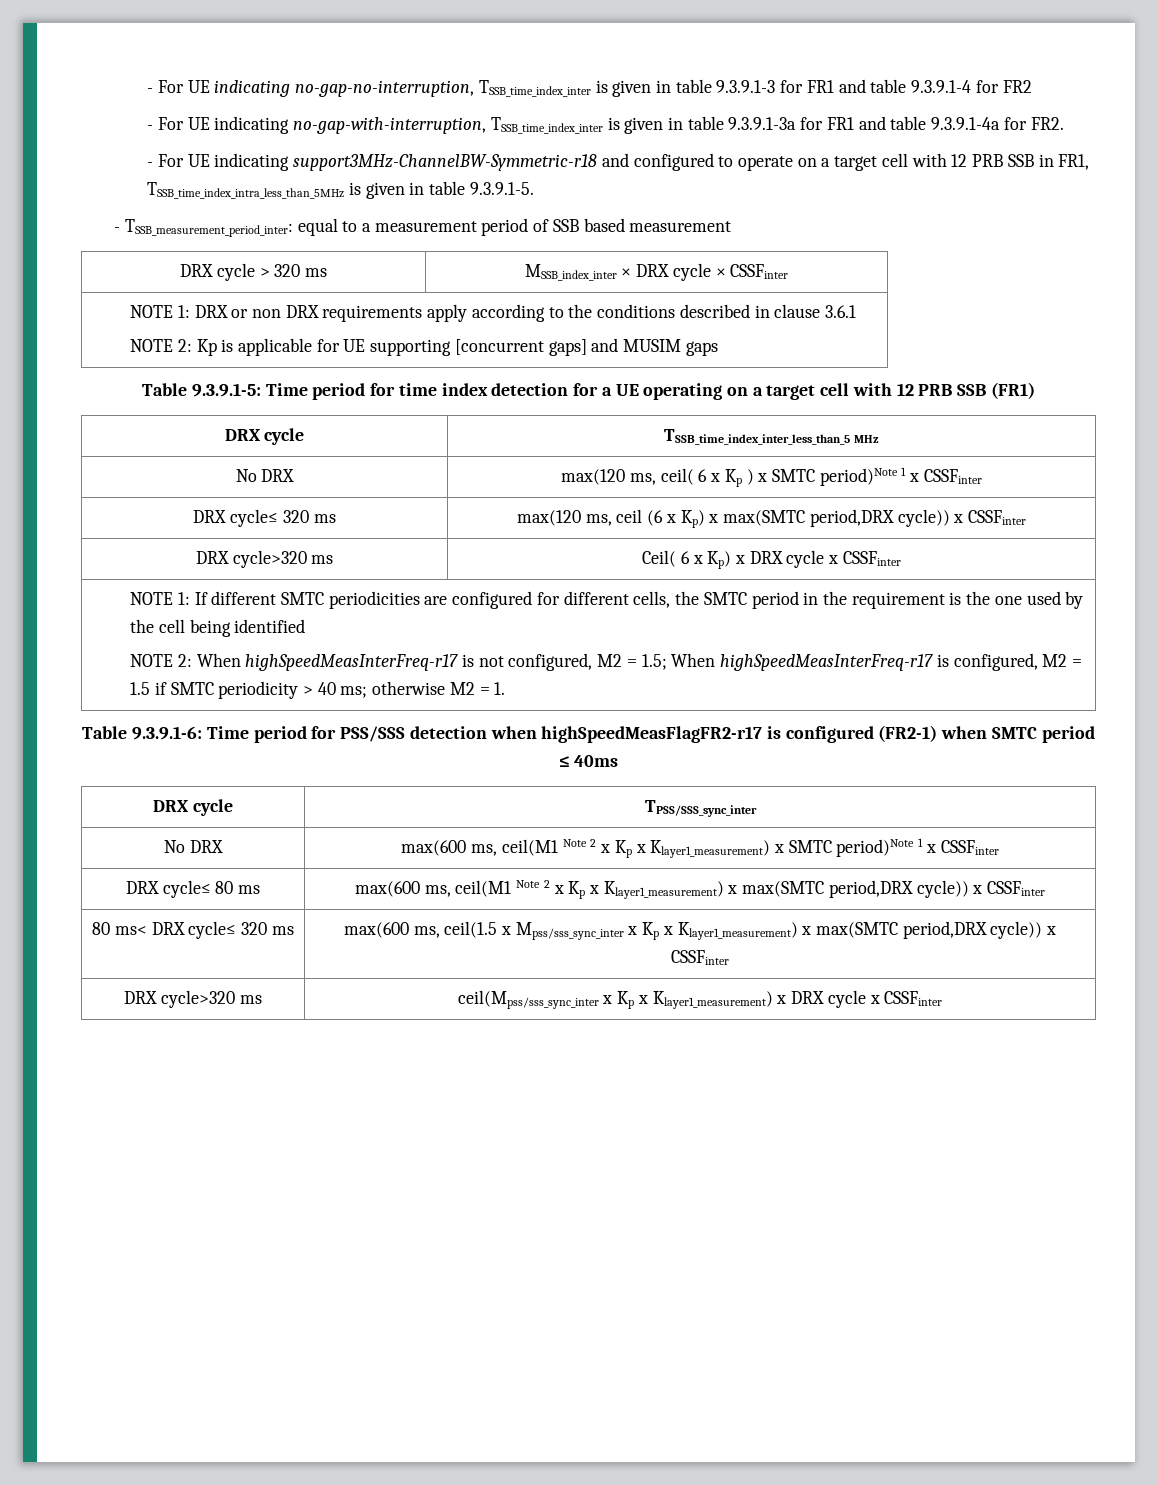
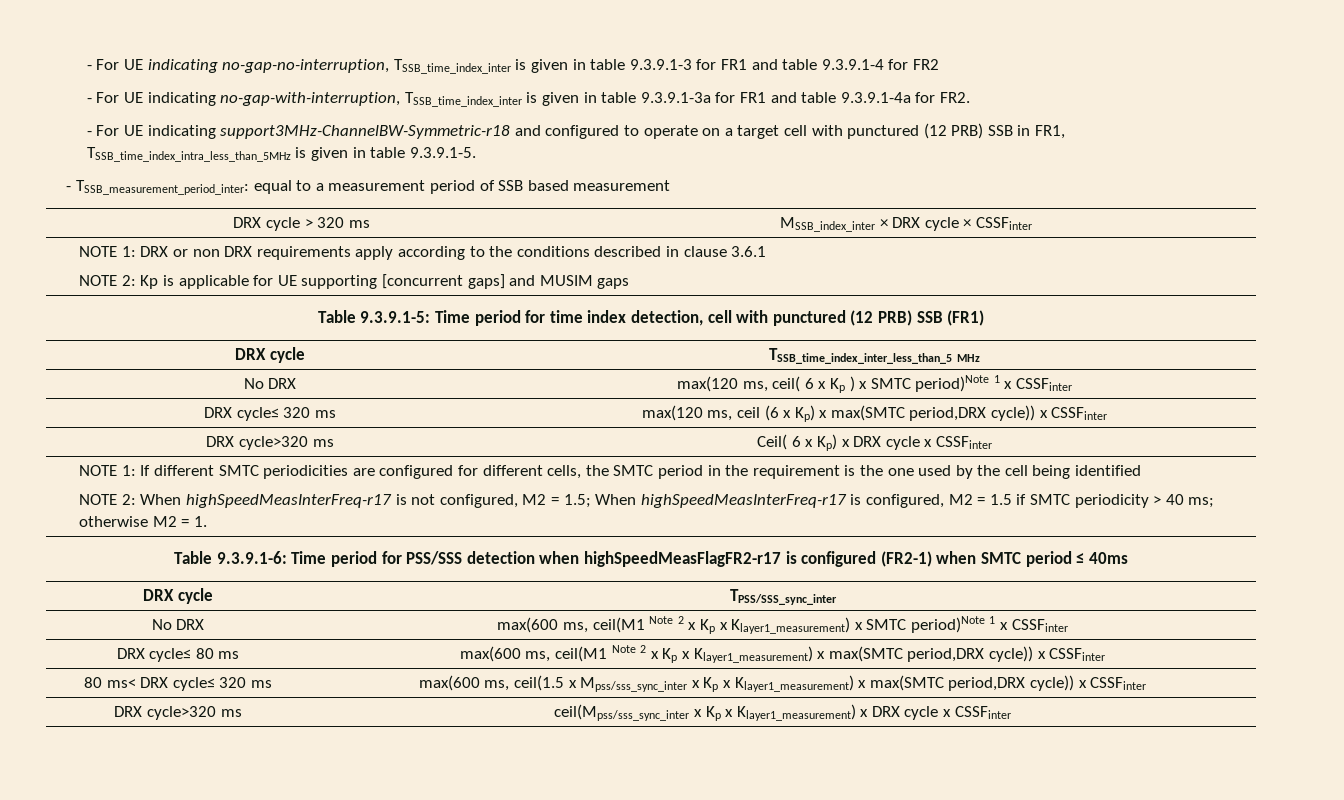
[951,154,1004,167] 12 PRB -> [847,123,984,139] punctured (12 PRB)
[491,383,953,400] detection for a UE operating on a target cell with 12 PRB -> [631,310,912,326] detection, cell with punctured (12 PRB)

